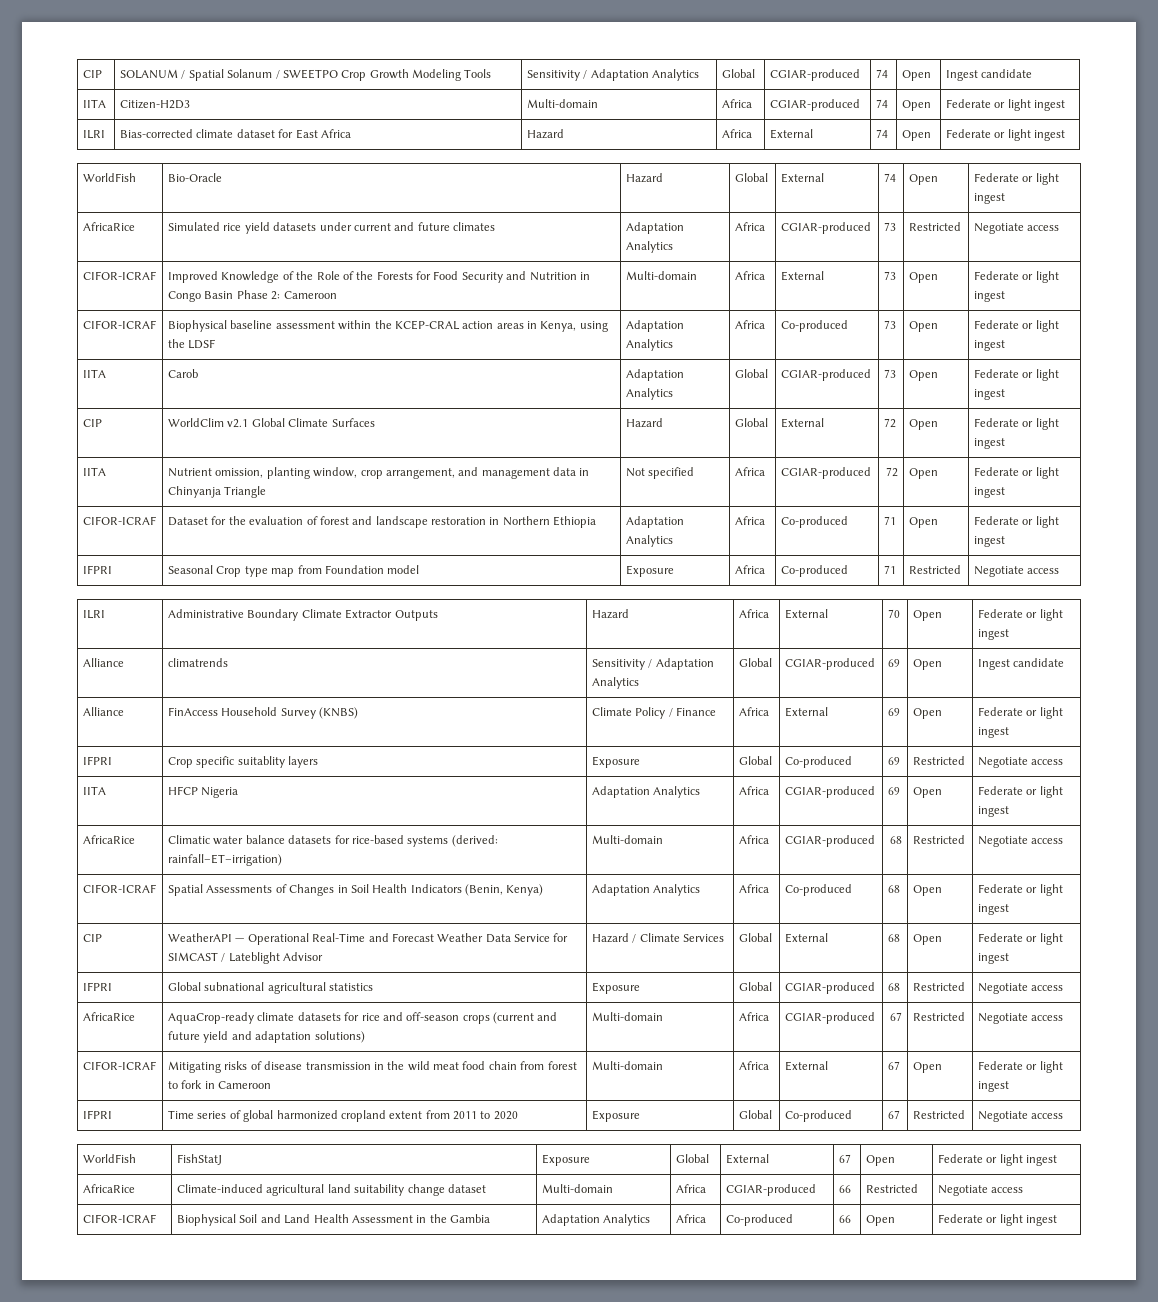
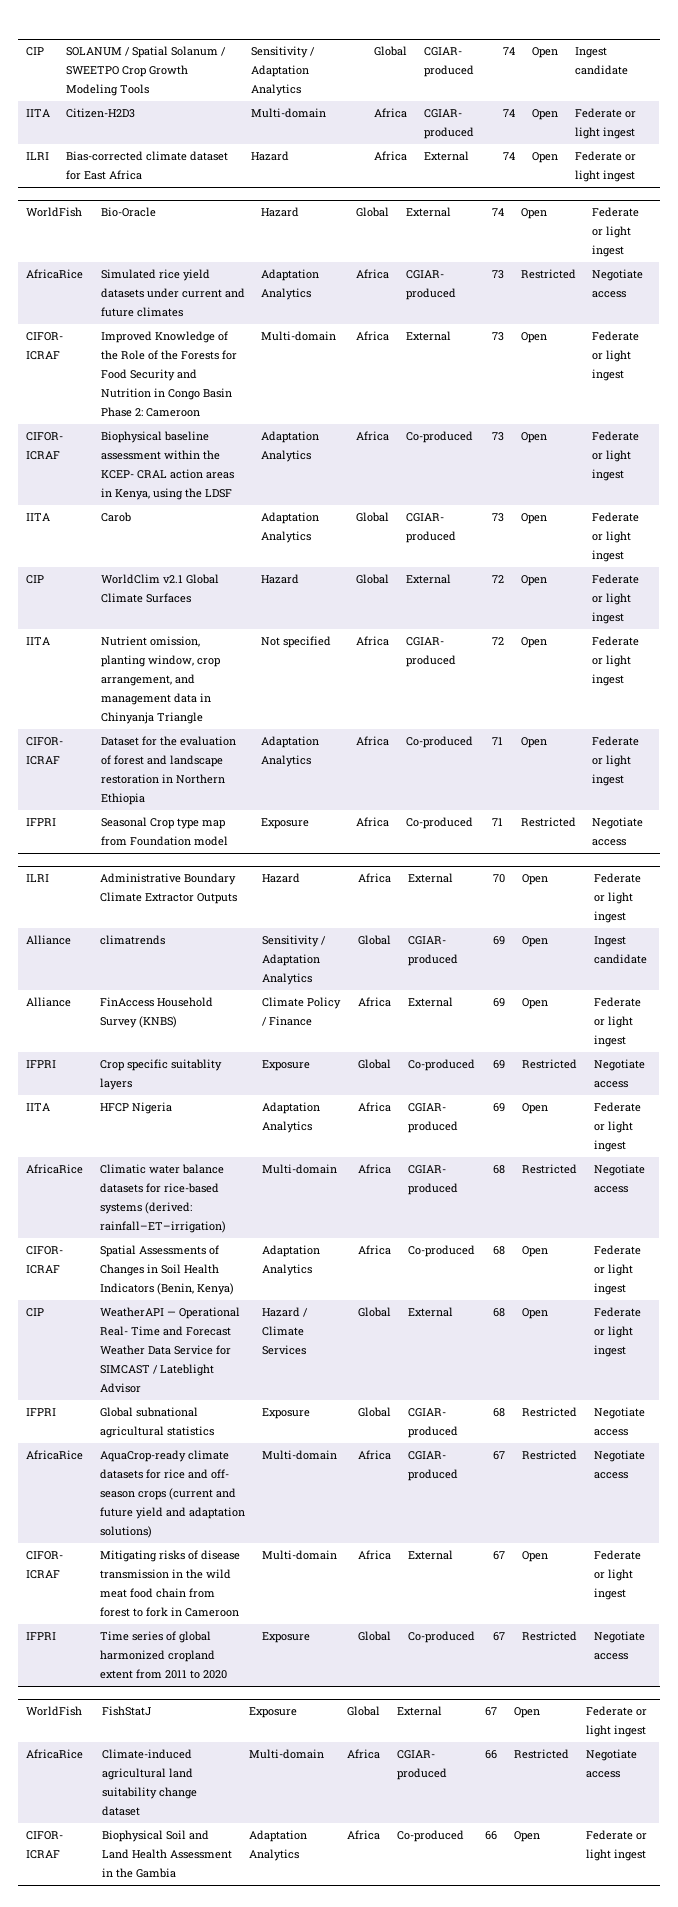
[769,69,860,81] CGIAR-produced -> [423,47,462,56] [423,65,474,77] CGIAR- produced
[769,99,860,111] CGIAR-produced -> [423,109,462,118] [423,127,474,139] CGIAR- produced
[780,222,871,234] CGIAR-produced -> [405,270,444,279] [405,288,456,300] CGIAR- produced
[82,271,156,280] CIFOR-ICRAF -> [25,332,63,341] [25,351,60,360] CIFOR- ICRAF
[82,320,156,329] CIFOR-ICRAF -> [25,432,63,441] [25,451,60,460] CIFOR- ICRAF
[394,320,460,330] KCEP-CRAL -> [100,470,167,479] KCEP- CRAL
[780,369,871,381] CGIAR-produced -> [405,513,444,522] [405,531,456,543] CGIAR- produced
[780,467,871,479] [886,467,899,477] [908,468,938,479] [973,467,1059,479] [973,487,1005,498] [82,516,156,525] CGIAR-produced | 72 | Open | Federate or light ingest // CIFOR-ICRAF -> [405,637,444,646] [405,655,456,667] [491,637,504,645] [520,637,547,648] [591,636,639,646] [591,655,631,667] [591,674,624,686] [25,737,63,746] [25,756,60,765] CGIAR- produced | 72 | Open | Federate or light ingest // CIFOR- ICRAF
[784,658,875,670] CGIAR-produced -> [407,936,446,945] [407,954,458,966] CGIAR- produced
[784,786,875,798] CGIAR-produced -> [407,1103,446,1112] [407,1121,458,1133] CGIAR- produced
[784,835,875,847] [890,836,903,844] [912,835,965,844] [977,836,1064,847] [82,884,156,893] CGIAR-produced | 68 | Restricted | Negotiate access // CIFOR-ICRAF -> [407,1165,446,1174] [407,1183,458,1195] [492,1165,505,1174] [521,1164,577,1174] [593,1164,645,1176] [593,1186,628,1193] [25,1246,63,1255] [25,1265,60,1274] CGIAR- produced | 68 | Restricted | Negotiate access // CIFOR- ICRAF
[312,933,366,942] Real-Time -> [99,1326,160,1336] Real- Time
[784,982,875,994] CGIAR-produced -> [407,1408,446,1417] [407,1426,458,1438] CGIAR- produced
[406,1012,460,1021] off-season -> [210,1469,229,1479] [99,1491,135,1498] off- season
[784,1012,875,1024] [890,1012,903,1021] [912,1012,965,1021] [977,1013,1064,1024] [82,1061,156,1070] CGIAR-produced | 67 | Restricted | Negotiate access // CIFOR-ICRAF -> [407,1451,446,1460] [407,1469,458,1481] [492,1451,505,1460] [521,1450,577,1460] [593,1450,645,1462] [593,1472,628,1479] [25,1551,63,1560] [25,1570,60,1579] CGIAR- produced | 67 | Restricted | Negotiate access // CIFOR- ICRAF
[725,1184,816,1196] CGIAR-produced -> [396,1750,435,1759] [396,1768,447,1780] CGIAR- produced
[82,1214,156,1223] CIFOR-ICRAF -> [25,1831,63,1840] [25,1850,60,1859] CIFOR- ICRAF

